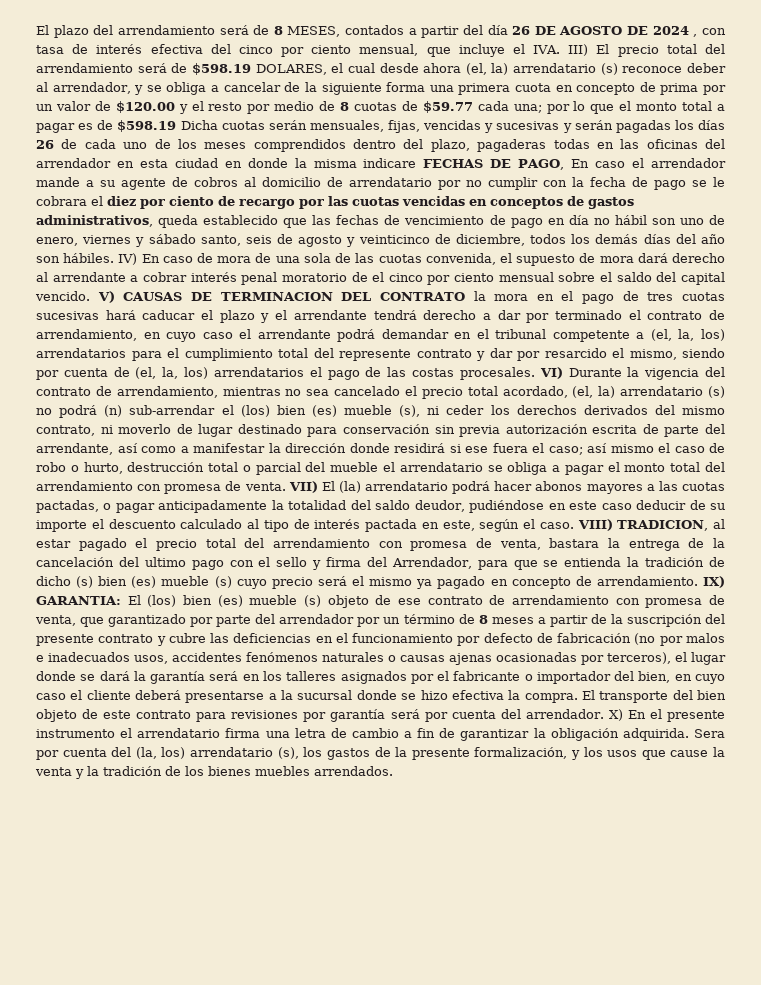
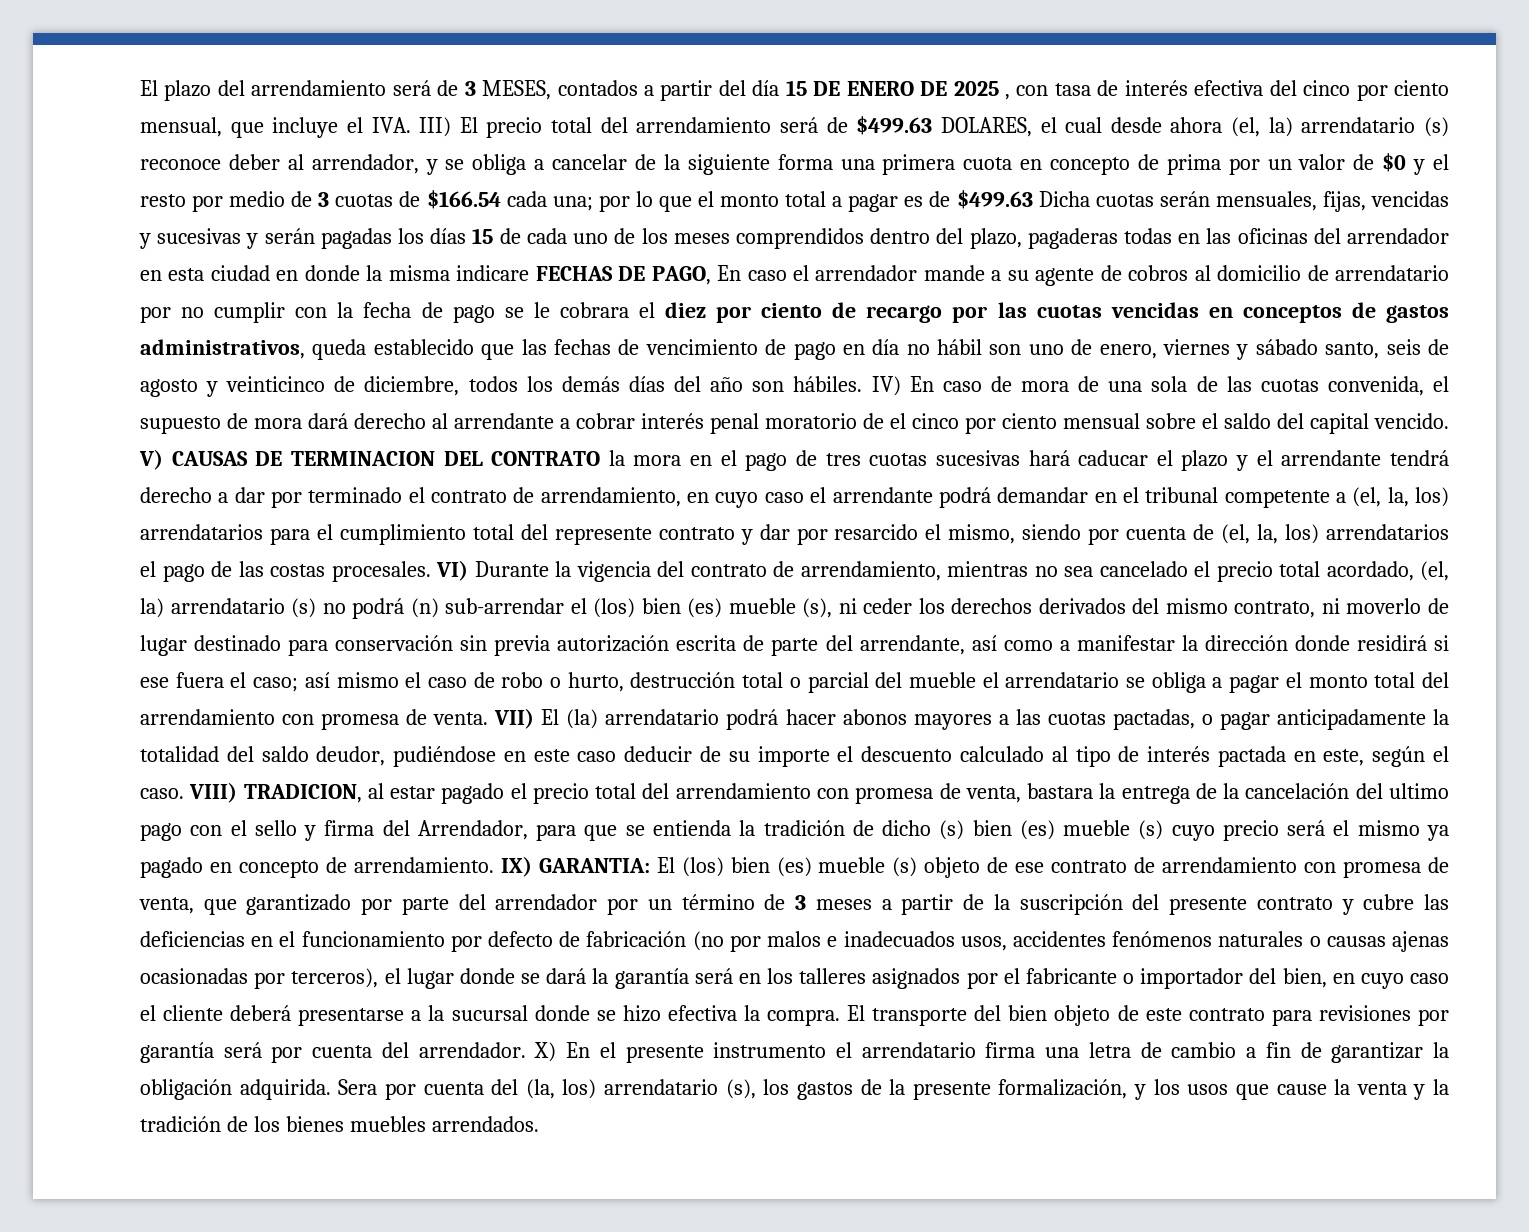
[273,26,283,35] 8 -> [464,81,476,96] 3
[512,26,689,35] 26 DE AGOSTO DE 2024 -> [785,80,999,96] 15 DE ENERO DE 2025
[191,63,251,75] $598.19 -> [856,116,933,135] $499.63
[115,101,175,113] $120.00 -> [1382,153,1407,172] $0
[340,102,350,111] 8 -> [318,192,330,207] 3
[422,101,473,113] $59.77 -> [426,190,501,209] $166.54
[117,120,177,132] $598.19 -> [956,190,1033,209] $499.63
[36,140,54,149] 26 -> [472,228,494,244] 15
[478,615,488,624] 8 -> [795,895,807,910] 3

